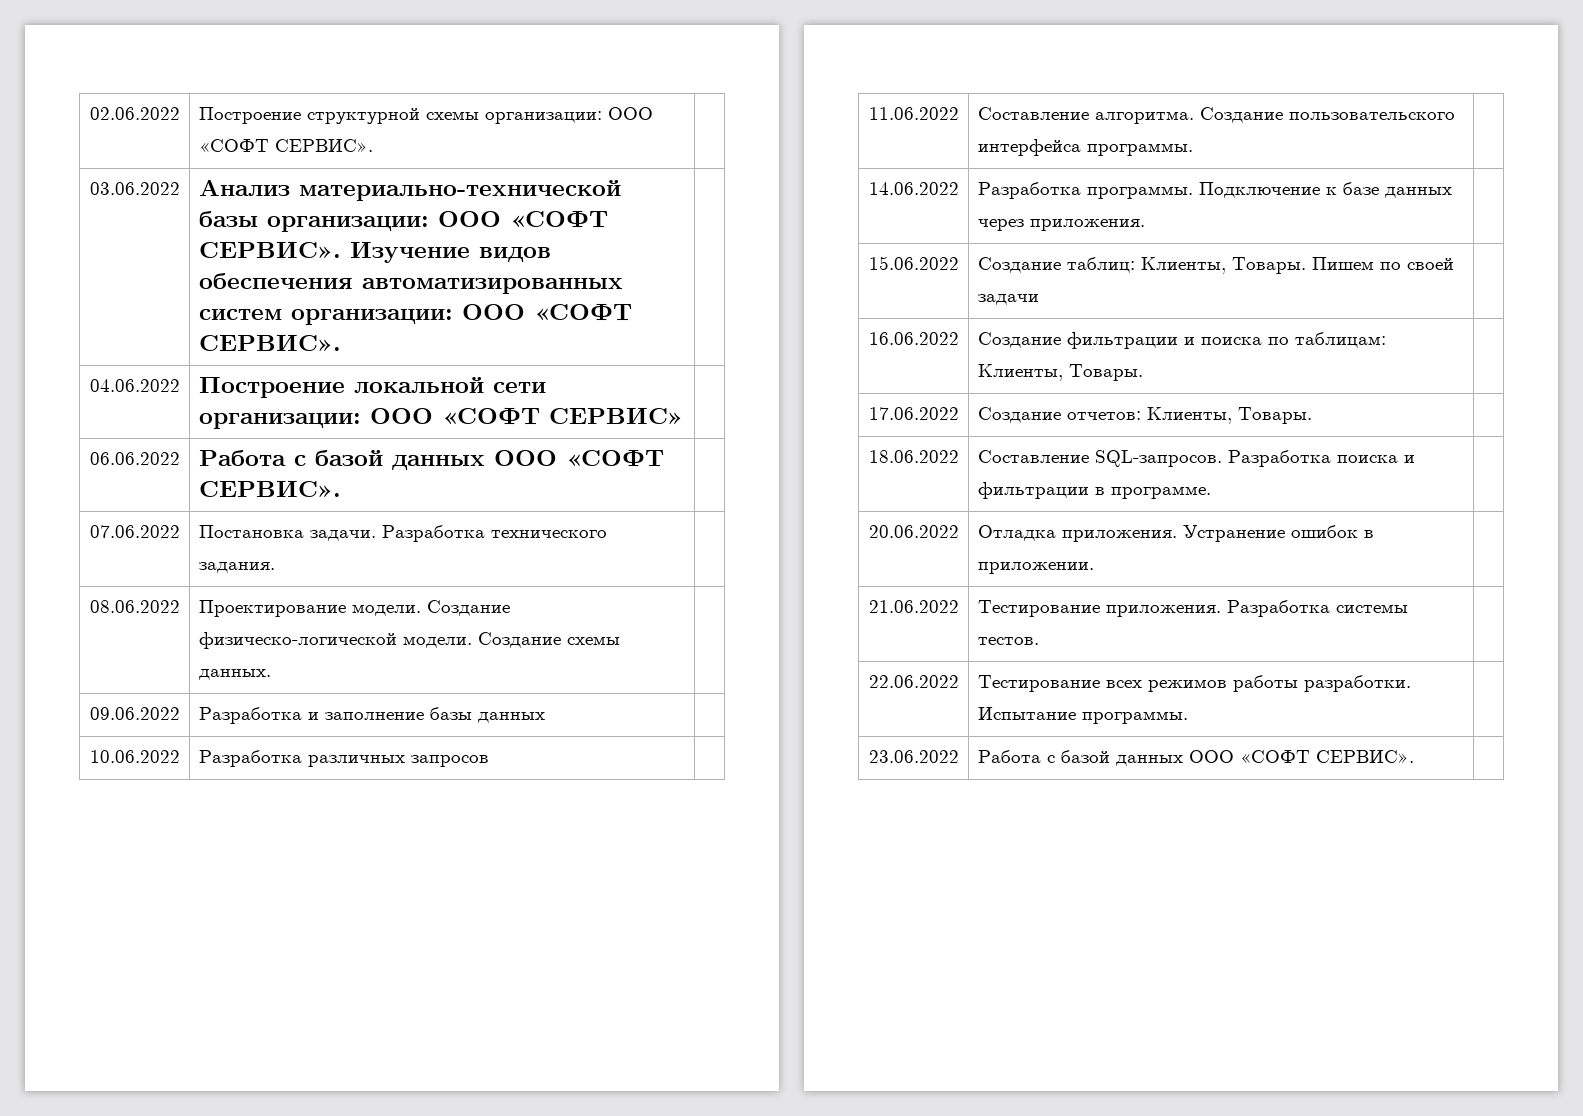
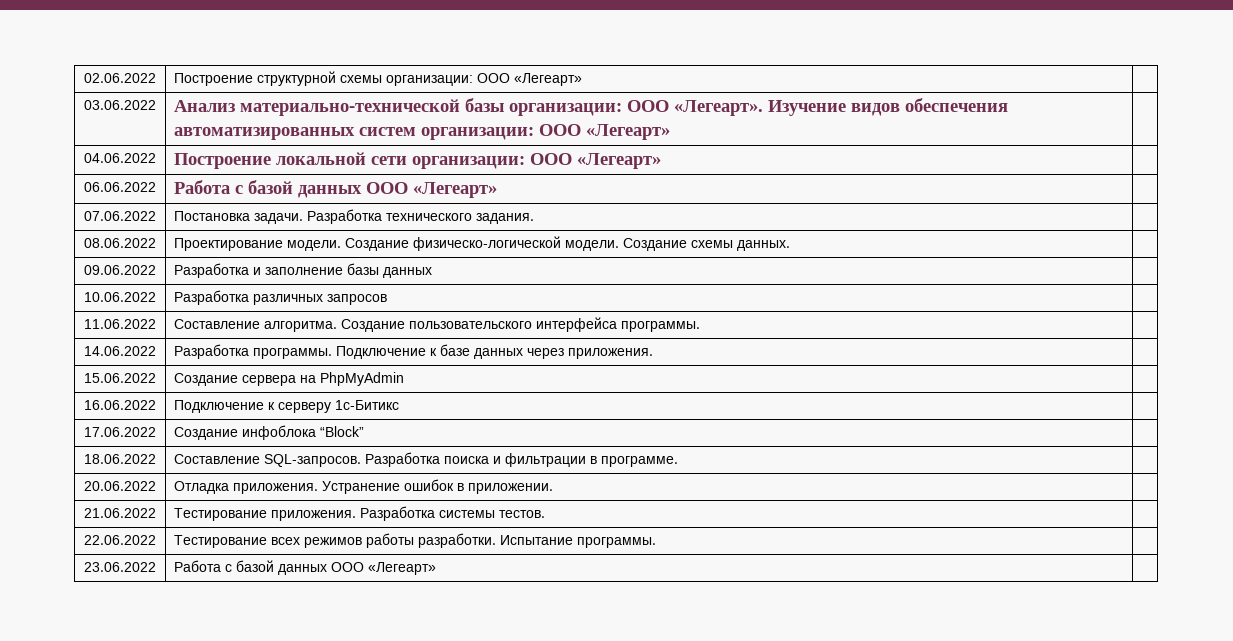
[198,139,373,152] «СОФТ СЕРВИС». -> [514,73,583,86] «Легеарт»
[509,210,608,228] [198,241,341,258] «СОФТ СЕРВИС». -> [674,100,764,116] «Легеарт».
[533,303,632,321] [198,334,341,351] «СОФТ СЕРВИС». -> [586,124,671,140] «Легеарт»
[441,407,683,425] «СОФТ СЕРВИС» -> [577,153,662,169] «Легеарт»
[565,449,664,467] [198,480,341,497] «СОФТ СЕРВИС». -> [413,182,498,198] «Легеарт»
[1066,257,1454,274] [977,294,1039,305] [868,332,959,345] [977,332,1386,349] [977,364,1143,381] таблиц: Клиенты, Товары. Пишем по своей задачи | // 16.06.2022 | Создание фильтрации и поиска по таблицам: Клиенты, Товары. -> [242,372,405,386] [84,400,156,410] [174,400,400,413] сервера на PhpMyAdmin | // 16.06.2022 | Подключение к серверу 1с-Битикс
[1066,407,1312,424] отчетов: Клиенты, Товары. -> [242,425,365,440] инфоблока “Block”
[1239,750,1414,763] «СОФТ СЕРВИС». -> [368,562,437,575] «Легеарт»

